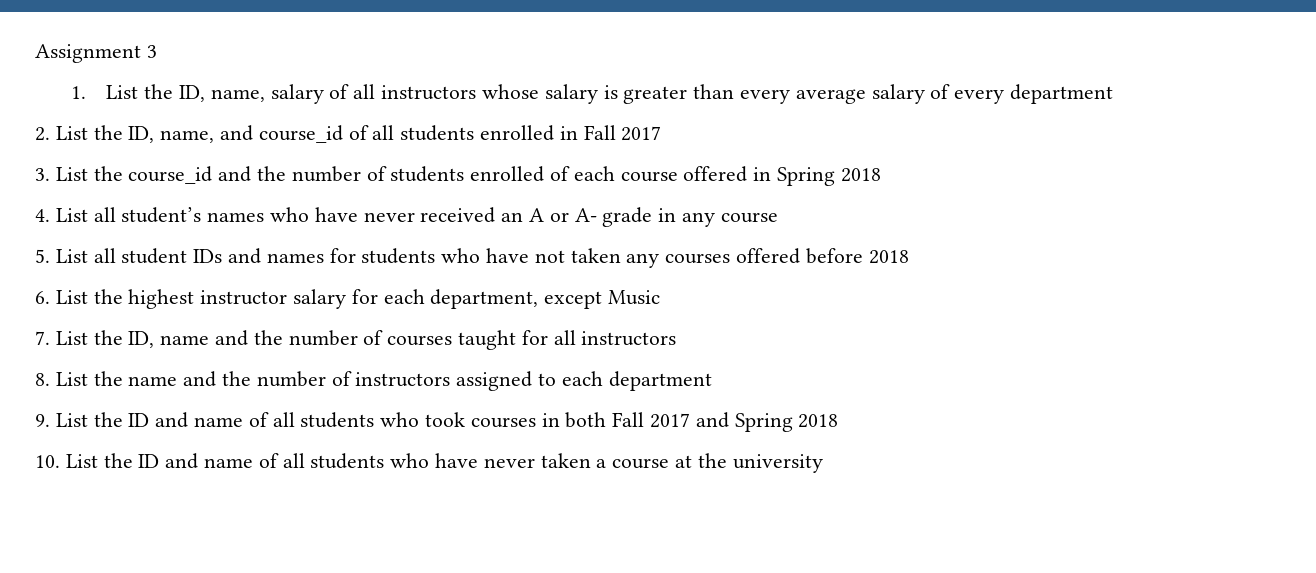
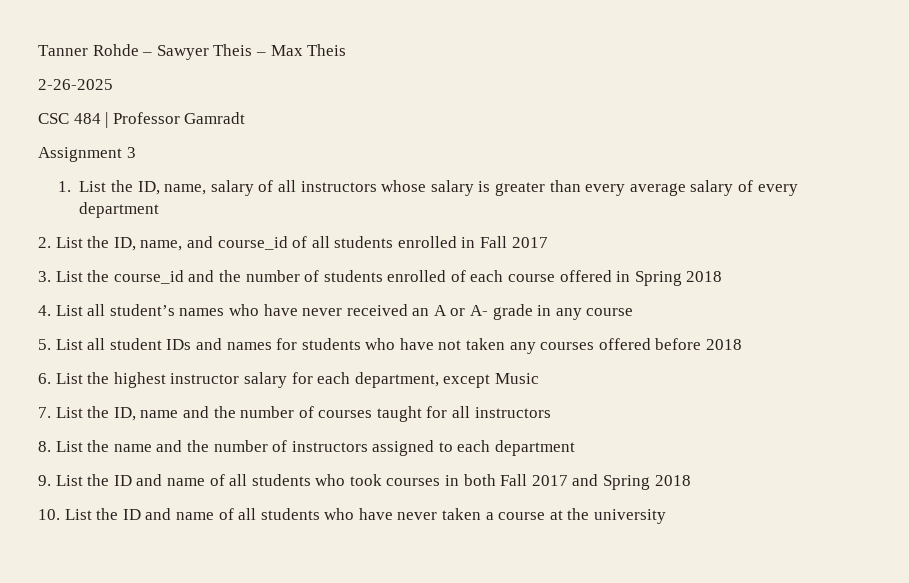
(35, 53) none -> [38,44,347,60] [38,79,113,90] [38,112,246,128] Tanner Rohde – Sawyer Theis – Max Theis // 2-26-2025 // CSC 484 | Professor Gamradt //

